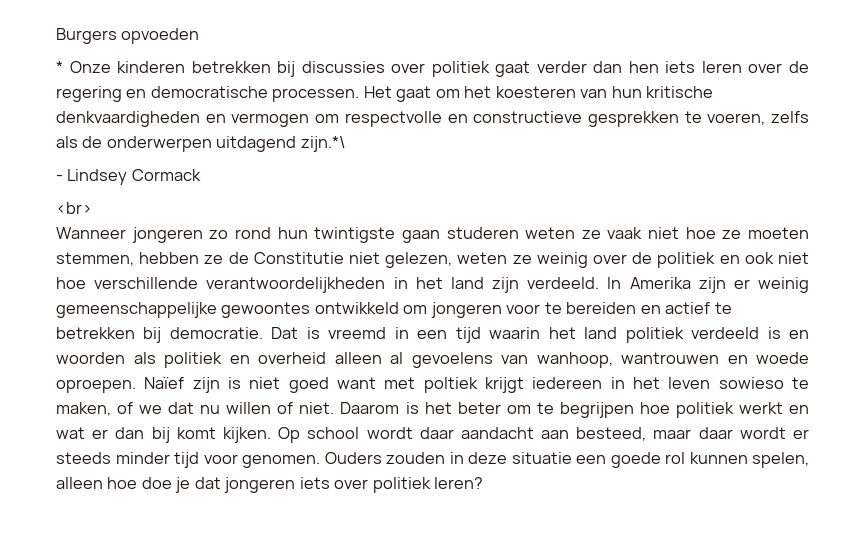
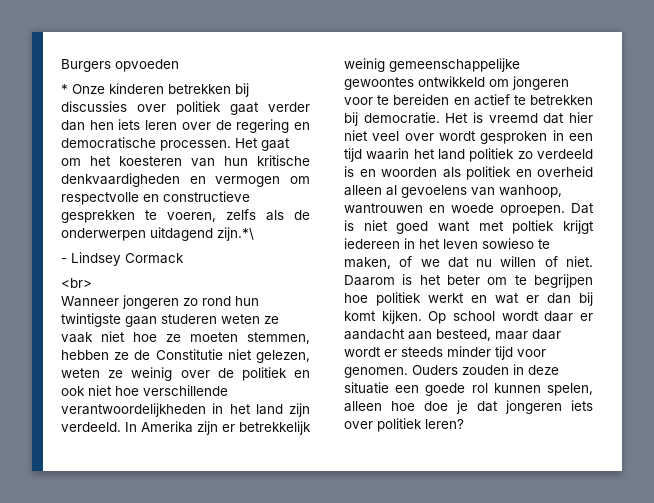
(750, 284) none -> [239,421,311,435] betrekkelijk
[271,327,299,339] Dat -> [445,113,469,123] Het
(387, 333) none -> [543,112,593,124] [344,130,548,144] dat hier niet veel over wordt gesproken
(684, 335) none -> [517,151,533,159] zo
[144,377,220,393] Naïef zijn -> [571,203,594,214] Dat
(454, 433) none -> [580,313,593,321] er

